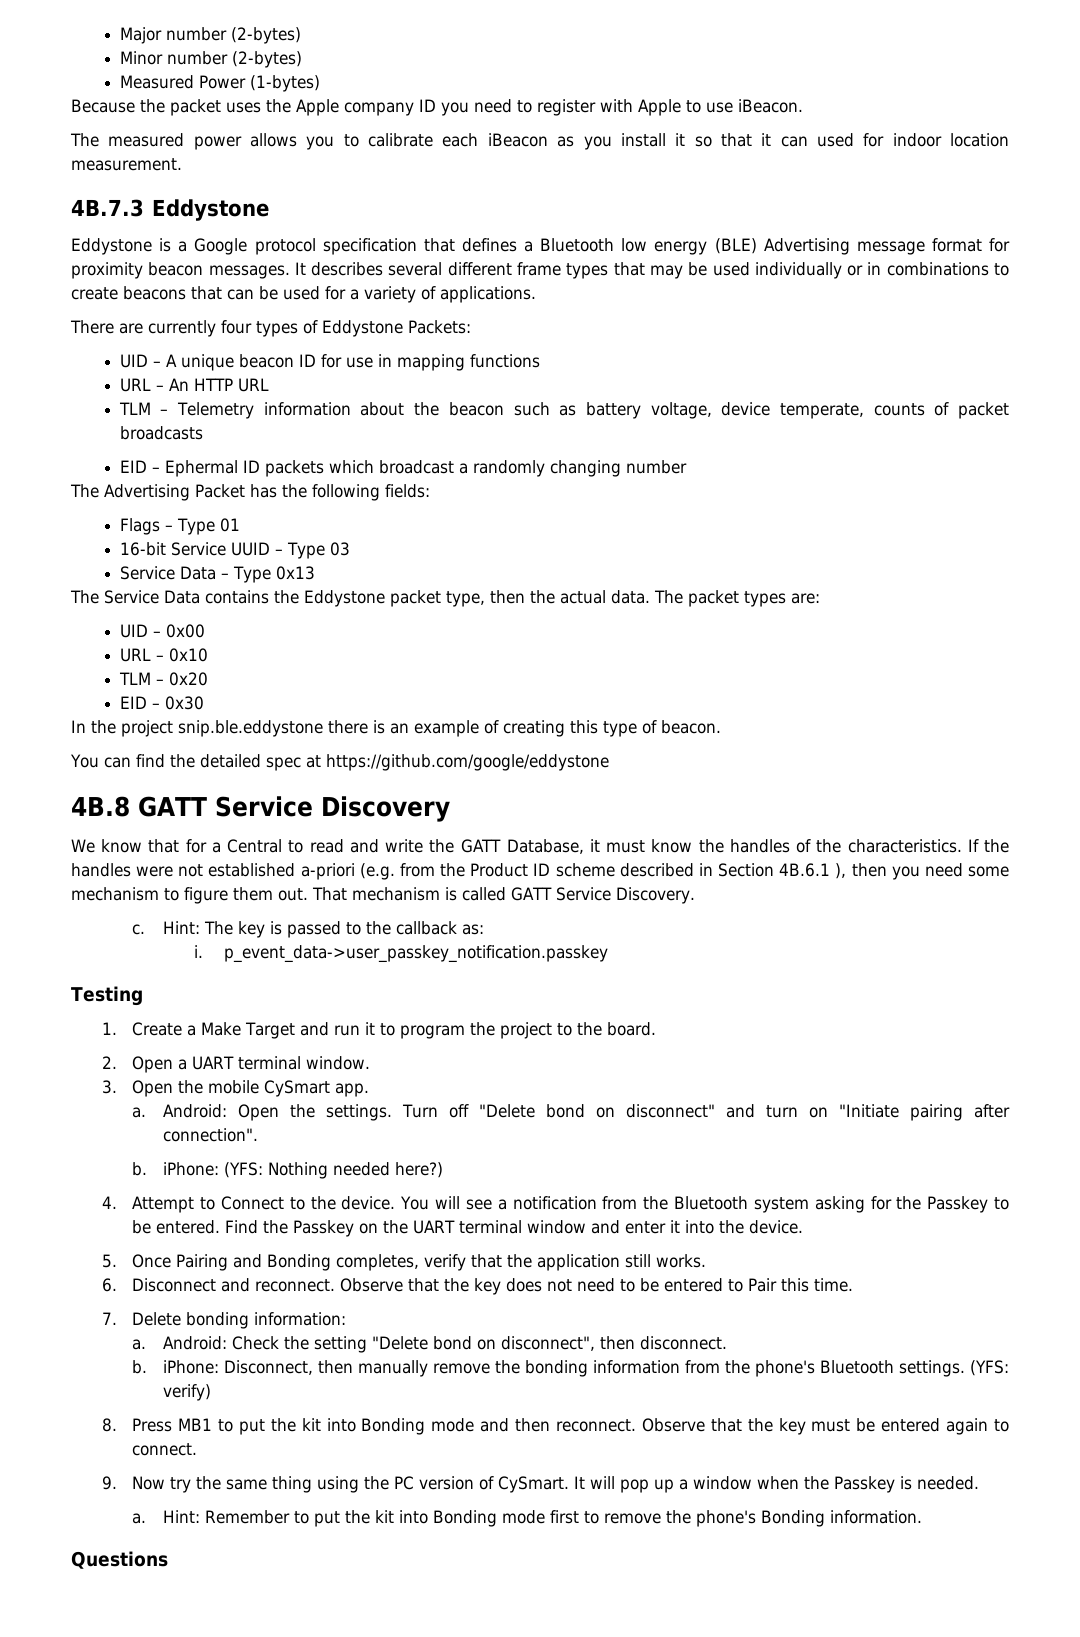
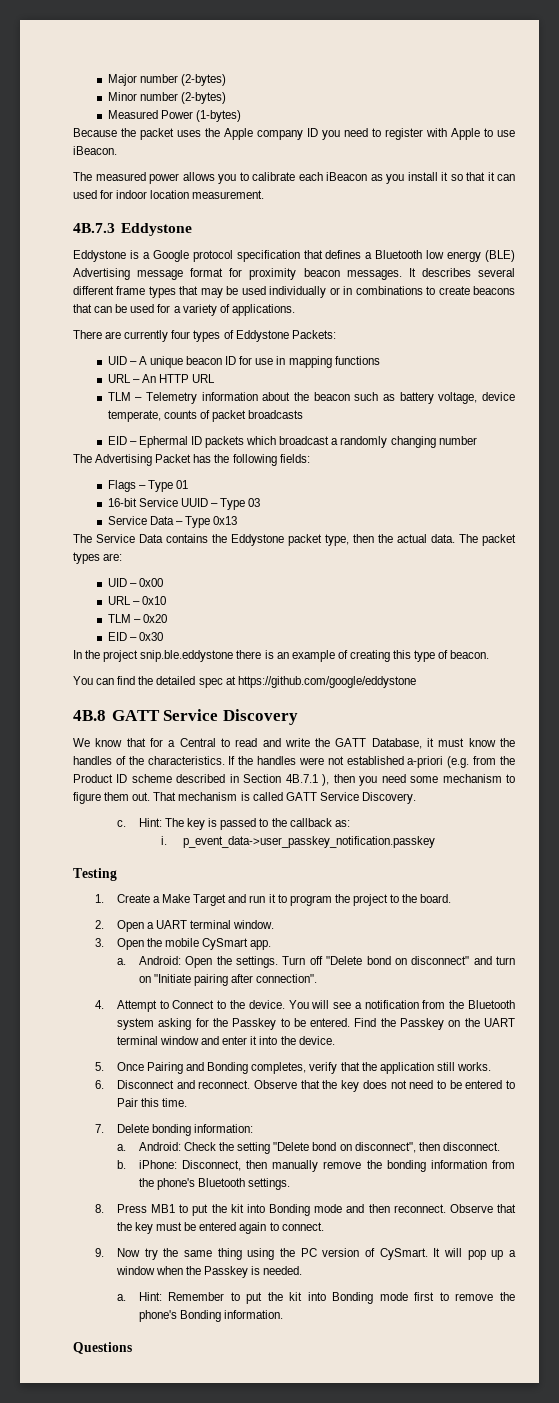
[779,863,831,877] 4B.6.1 -> [285,774,318,783] 4B.7.1
[132,1162,443,1179] // b. iPhone: (YFS: Nothing needed here?) -> (318, 978) none
[970,1360,1010,1376] [162,1384,211,1401] (YFS: verify) -> (291, 1184) none

